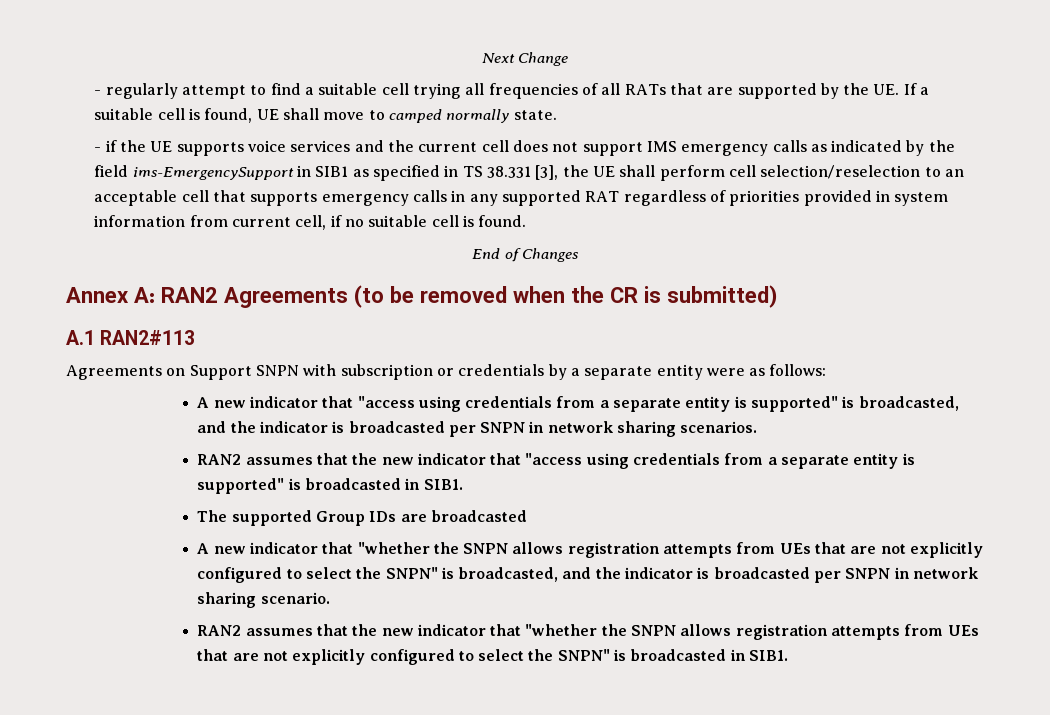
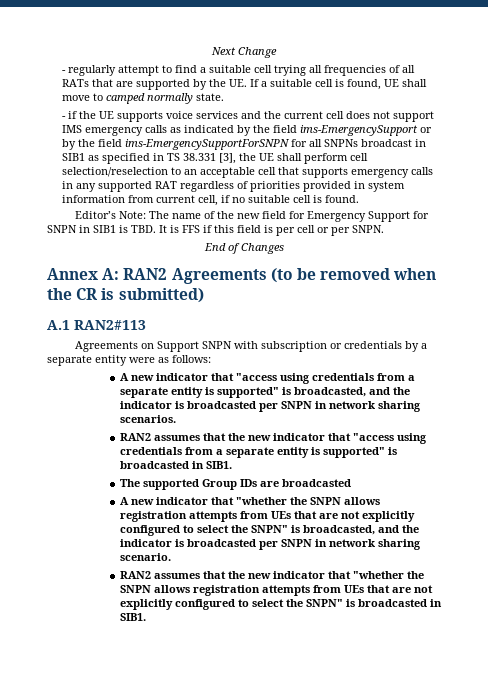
(294, 173) none -> [420,127,433,133] [62,139,413,150] or by the field ims-EmergencySupportForSNPN for all SNPNs broadcast
(527, 221) none -> [75,211,430,222] [47,225,384,236] // Editor’s Note: The name of the new field for Emergency Support for SNPN in SIB1 is TBD. It is FFS if this field is per cell or per SNPN.

